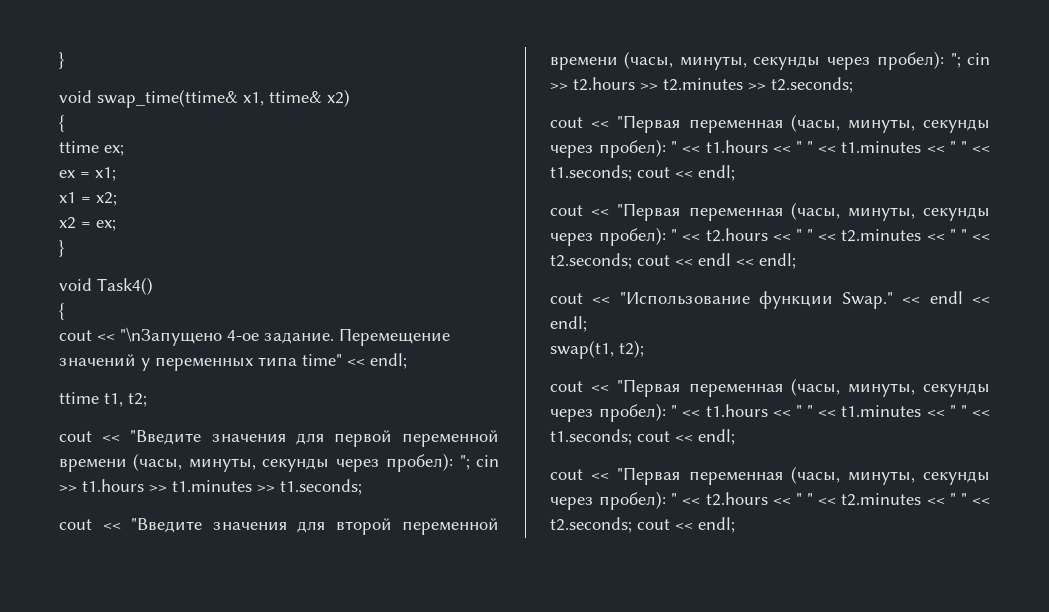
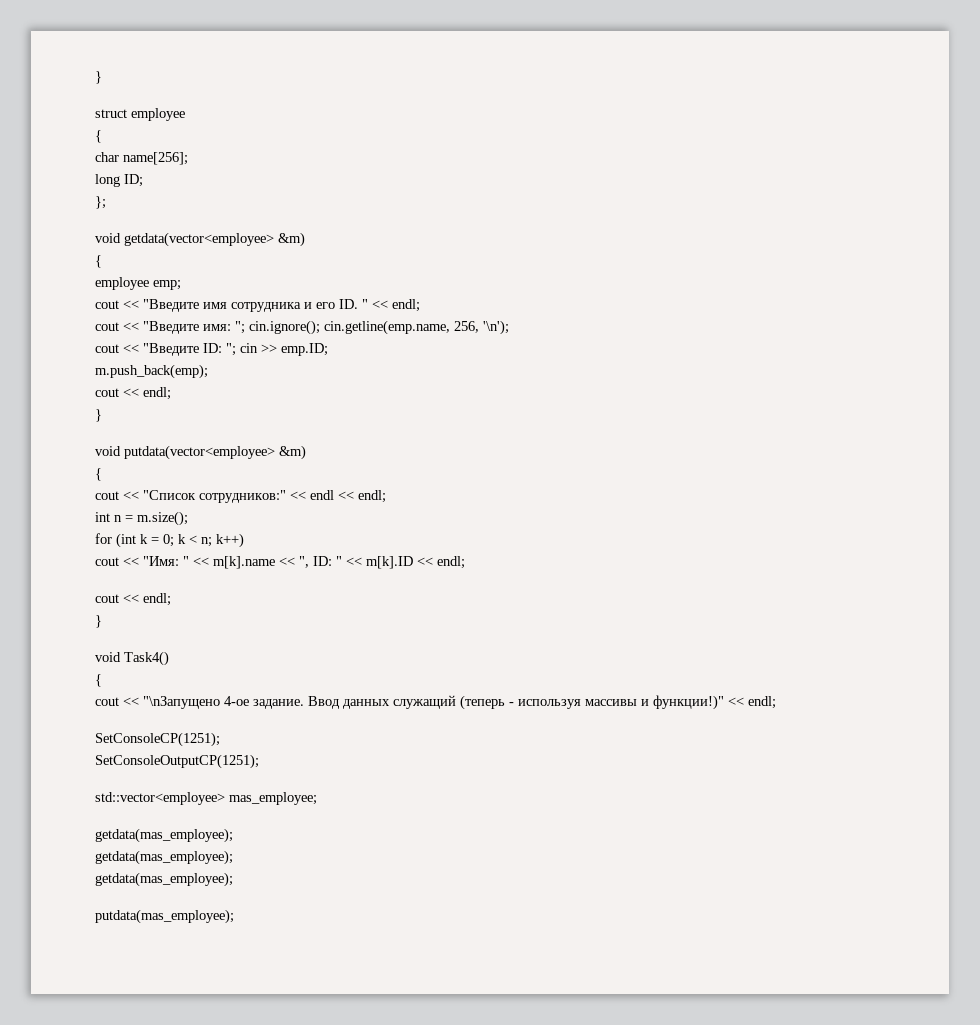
[59,52,64,69] [59,89,350,108] [59,115,64,132] [59,141,124,156] [59,167,116,181] [59,192,117,206] [59,217,116,231] } // void swap_time(ttime& x1, ttime& x2) // { // ttime ex; // ex = x1; // x1 = x2; // x2 = ex; -> [95,71,102,84] [95,108,185,121] [95,130,102,143] [95,152,188,165] [95,174,143,187] [95,196,106,209] [95,232,305,247] [95,255,102,268] [95,277,181,290] [95,299,420,312] [95,320,509,335] [95,343,328,356] [95,364,208,379] [95,387,171,400] [95,409,102,422] [95,445,306,460] [95,468,102,481] [95,490,386,503] [95,511,188,526] [95,533,244,548] [95,556,465,569] [95,593,171,606] } // struct employee // { // char name[256]; // long ID; // }; // void getdata(vector<employee> &m) // { // employee emp; // cout << "Введите имя сотрудника и его ID. " << endl; // cout << "Введите имя: "; cin.ignore(); cin.getline(emp.name, 256, '\n'); // cout << "Введите ID: "; cin >> emp.ID; // m.push_back(emp); // cout << endl; // } // void putdata(vector<employee> &m) // { // cout << "Список сотрудников:" << endl << endl; // int n = m.size(); // for (int k = 0; k < n; k++) // cout << "Имя: " << m[k].name << ", ID: " << m[k].ID << endl; // cout << endl;
[339,328,450,346] [59,353,407,371] [59,392,147,407] [59,430,499,447] [59,453,500,472] [59,479,362,495] [59,518,499,535] [550,51,990,70] [550,77,853,93] [550,114,990,133] [550,139,990,158] [550,165,735,181] [550,202,990,221] [550,227,990,246] [550,253,796,269] [550,291,990,309] [550,316,587,332] [550,340,644,359] [550,378,990,397] [550,403,990,422] [550,429,735,445] [550,466,990,485] [550,491,990,510] [550,517,735,533] Перемещение значений у переменных типа time" << endl; // ttime t1, t2; // cout << "Введите значения для первой переменной времени (часы, минуты, секунды через пробел): "; cin >> t1.hours >> t1.minutes >> t1.seconds; // cout << "Введите значения для второй переменной времени (часы, минуты, секунды через пробел): "; cin >> t2.hours >> t2.minutes >> t2.seconds; // cout << "Первая переменная (часы, минуты, секунды через пробел): " << t1.hours << " " << t1.minutes << " " << t1.seconds; cout << endl; // cout << "Первая переменная (часы, минуты, секунды через пробел): " << t2.hours << " " << t2.minutes << " " << t2.seconds; cout << endl << endl; // cout << "Использование функции Swap." << endl << endl; // swap(t1, t2); // cout << "Первая переменная (часы, минуты, секунды через пробел): " << t1.hours << " " << t1.minutes << " " << t1.seconds; cout << endl; // cout << "Первая переменная (часы, минуты, секунды через пробел): " << t2.hours << " " << t2.minutes << " " << t2.seconds; cout << endl; -> [308,695,776,710] [95,732,220,747] [95,754,259,769] [95,792,317,805] [95,828,233,843] [95,850,233,865] [95,872,233,887] [95,909,234,924] Ввод данных служащий (теперь - используя массивы и функции!)" << endl; // SetConsoleCP(1251); // SetConsoleOutputCP(1251); // std::vector<employee> mas_employee; // getdata(mas_employee); // getdata(mas_employee); // getdata(mas_employee); // putdata(mas_employee);

